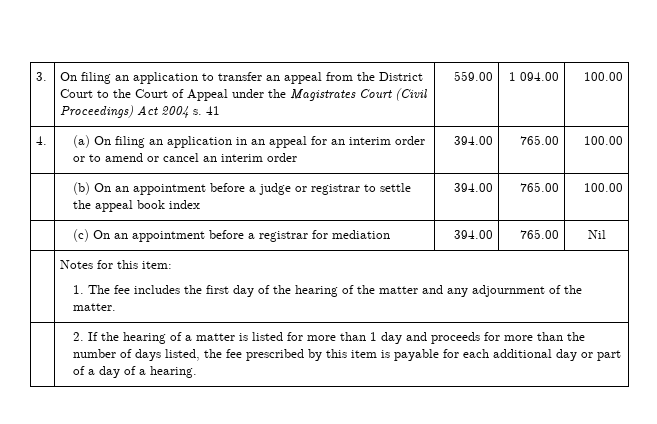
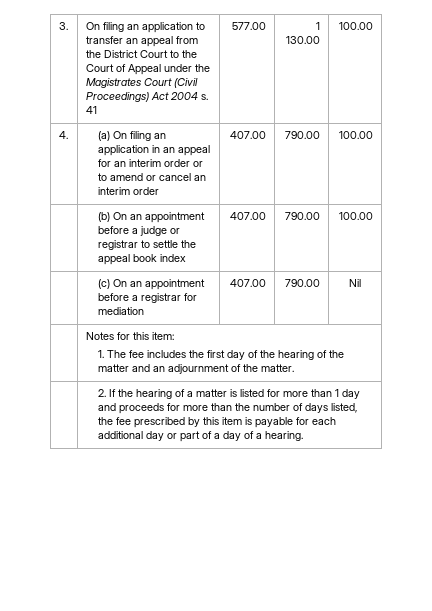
[453,71,493,81] [508,72,559,81] 559.00 | 1 094.00 -> [232,22,267,30] [316,22,321,30] [286,36,321,44] 577.00 | 1 130.00
[453,136,493,145] [519,135,559,145] 394.00 | 765.00 -> [230,131,267,139] [285,131,321,139] 407.00 | 790.00
[453,183,493,192] [519,182,559,192] 394.00 | 765.00 -> [230,212,267,220] [285,212,321,220] 407.00 | 790.00
[453,230,493,239] [519,229,559,239] 394.00 | 765.00 -> [230,279,267,287] [285,279,321,287] 407.00 | 790.00
[447,288,469,297] any -> [153,366,166,372] an

